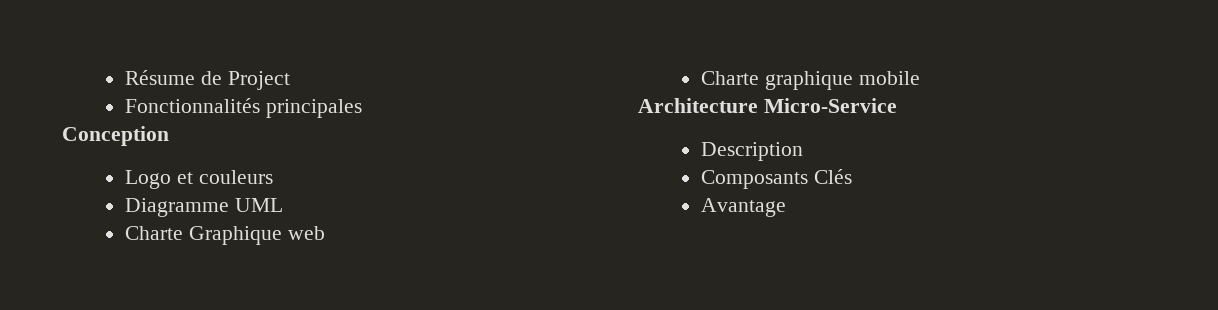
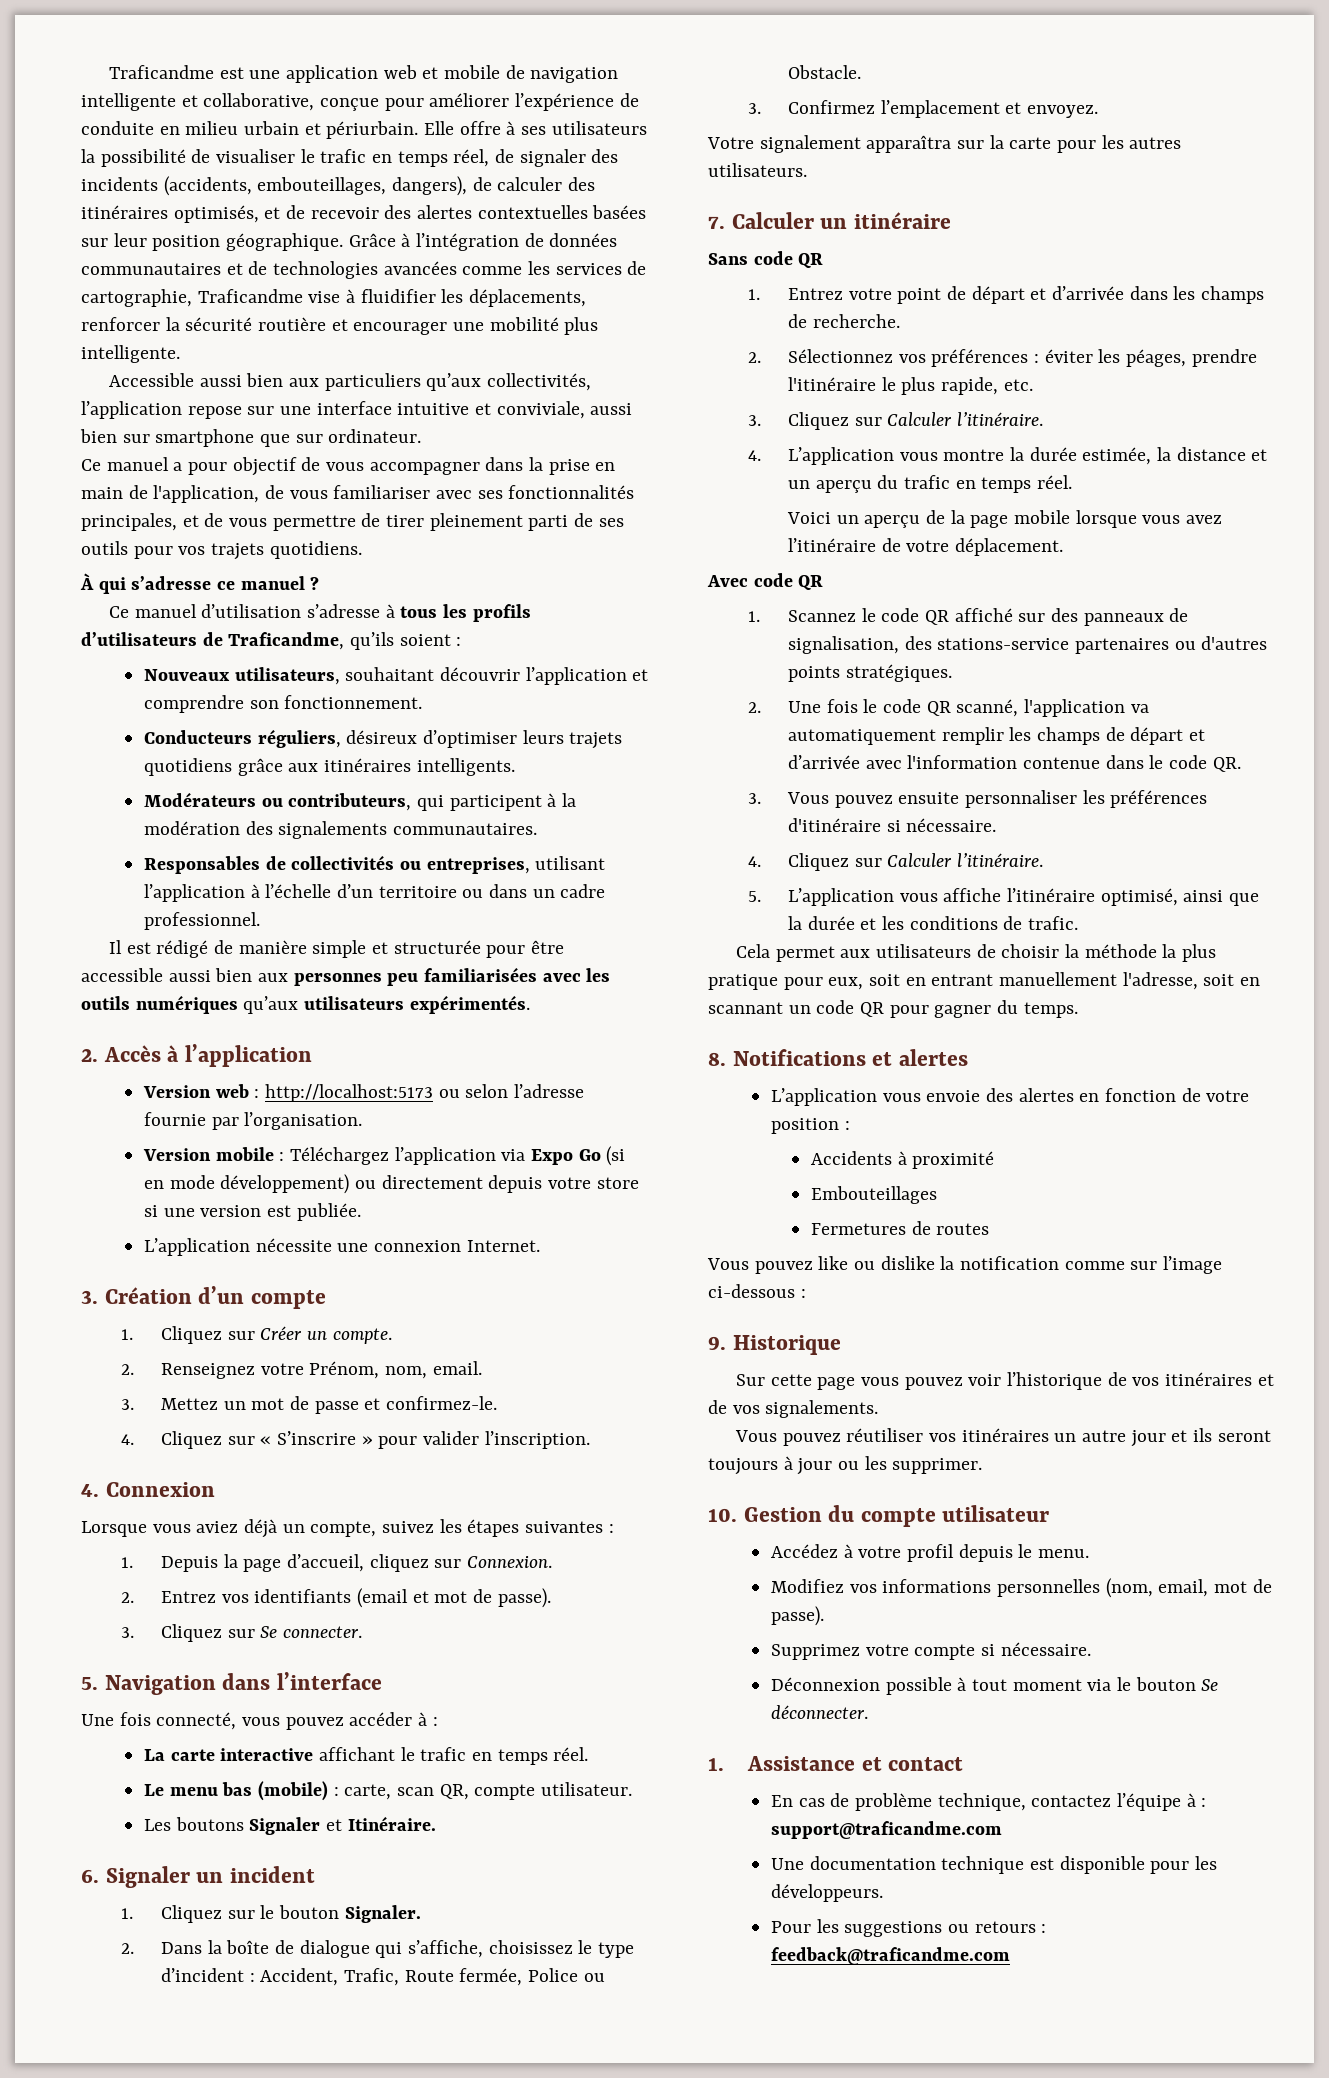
[125,70,291,90] [125,98,363,118] [62,126,169,146] [125,170,274,189] [125,198,284,217] [125,226,326,245] [701,71,921,90] [638,98,897,113] [701,142,804,161] [701,169,853,189] [701,198,787,217] Résume de Project // Fonctionnalités principales // Conception // Logo et couleurs // Diagramme UML // Charte Graphique web // Charte graphique mobile // Architecture Micro-Service // Description // Composants Clés // Avantage -> [109,65,619,83] [81,93,639,111] [81,121,647,139] [81,149,619,167] [81,176,596,196] [81,205,647,223] [81,233,618,251] [81,261,647,279] [81,289,587,307] [81,317,599,335] [81,345,180,363] [109,373,592,391] [81,401,633,419] [80,429,422,447] [81,457,616,476] [81,485,635,503] [81,513,624,531] [81,541,362,560] [80,573,320,594] [109,604,531,622] [81,632,462,650] [144,667,649,685] [144,695,423,713] [144,729,623,749] [144,758,515,776] [144,792,577,811] [144,821,538,839] [144,855,606,874] [144,884,606,902] [144,912,261,930] [109,940,565,958] [81,967,611,986] [81,995,530,1014] [81,1044,312,1067] [143,1084,585,1102] [144,1112,363,1130] [143,1146,626,1166] [144,1174,639,1194] [144,1203,361,1221] [144,1238,540,1256] [81,1286,326,1309] [121,1326,392,1344] [121,1361,482,1379] [121,1396,498,1414] [121,1431,590,1449] [81,1482,215,1497] [81,1519,614,1538] [121,1554,553,1572] [121,1588,551,1608] [121,1624,363,1642] [81,1672,382,1695] [81,1712,438,1730] [144,1747,589,1765] [144,1781,633,1801] [144,1816,436,1835] [81,1866,315,1888] [121,1905,421,1923] [121,1940,635,1958] [161,1968,605,1986] [788,65,862,79] [748,100,1099,118] [707,135,1182,153] [708,163,807,177] [708,212,951,229] [708,251,824,268] [748,286,1265,304] [788,314,900,328] [748,349,1257,367] [788,377,1033,395] [748,412,1044,430] [748,447,1268,465] [788,475,1073,493] [787,510,1223,528] [788,538,1064,556] [707,573,824,590] [748,608,1189,626] [788,636,1268,654] [788,664,952,682] [748,699,1149,717] [788,727,1206,745] [788,755,1241,772] [748,790,1208,808] [788,818,997,832] [748,853,1044,871] [748,888,1260,906] [788,916,1079,930] [736,944,1217,962] [708,972,1261,990] [708,1000,1078,1018] [708,1049,968,1066] [771,1088,1250,1106] [771,1118,850,1134] [811,1151,995,1169] [811,1186,938,1204] [811,1221,990,1235] [707,1256,1223,1274] [708,1284,806,1298] [708,1335,841,1355] [736,1372,1274,1390] [708,1400,879,1418] [735,1428,1271,1447] [708,1456,983,1475] [708,1505,1050,1527] [771,1544,1090,1562] [771,1578,1272,1598] [771,1606,825,1626] [771,1642,1091,1660] [771,1677,1219,1695] [771,1705,869,1719] [708,1756,964,1771] [771,1793,1207,1811] [771,1821,1003,1839] [771,1856,1218,1874] [771,1884,884,1902] [771,1919,1047,1937] [771,1947,1011,1965] Traficandme est une application web et mobile de navigation intelligente et collaborative, conçue pour améliorer l’expérience de conduite en milieu urbain et périurbain. Elle offre à ses utilisateurs la possibilité de visualiser le trafic en temps réel, de signaler des incidents (accidents, embouteillages, dangers), de calculer des itinéraires optimisés, et de recevoir des alertes contextuelles basées sur leur position géographique. Grâce à l’intégration de données communautaires et de technologies avancées comme les services de cartographie, Traficandme vise à fluidifier les déplacements, renforcer la sécurité routière et encourager une mobilité plus intelligente. // Accessible aussi bien aux particuliers qu’aux collectivités, l’application repose sur une interface intuitive et conviviale, aussi bien sur smartphone que sur ordinateur. // Ce manuel a pour objectif de vous accompagner dans la prise en main de l'application, de vous familiariser avec ses fonctionnalités principales, et de vous permettre de tirer pleinement parti de ses outils pour vos trajets quotidiens. // À qui s’adresse ce manuel ? // Ce manuel d’utilisation s’adresse à tous les profils d’utilisateurs de Traficandme, qu’ils soient : // Nouveaux utilisateurs, souhaitant découvrir l’application et comprendre son fonctionnement. // Conducteurs réguliers, désireux d’optimiser leurs trajets quotidiens grâce aux itinéraires intelligents. // Modérateurs ou contributeurs, qui participent à la modération des signalements communautaires. // Responsables de collectivités ou entreprises, utilisant l’application à l’échelle d’un territoire ou dans un cadre professionnel. // Il est rédigé de manière simple et structurée pour être accessible aussi bien aux personnes peu familiarisées avec les outils numériques qu’aux utilisateurs expérimentés. // 2. Accès à l’application // Version web : http://localhost:5173 ou selon l’adresse fournie par l’organisation. // Version mobile : Téléchargez l’application via Expo Go (si en mode développement) ou directement depuis votre store si une version est publiée. // L’application nécessite une connexion Internet. // 3. Création d’un compte // 1. Cliquez sur Créer un compte. // 2. Renseignez votre Prénom, nom, email. // 3. Mettez un mot de passe et confirmez-le. // 4. Cliquez sur « S’inscrire » pour valider l’inscription. // 4. Connexion // Lorsque vous aviez déjà un compte, suivez les étapes suivantes : // 1. Depuis la page d’accueil, cliquez sur Connexion. // 2. Entrez vos identifiants (email et mot de passe). // 3. Cliquez sur Se connecter. // 5. Navigation dans l’interface // Une fois connecté, vous pouvez accéder à : // La carte interactive affichant le trafic en temps réel. // Le menu bas (mobile) : carte, scan QR, compte utilisateur. // Les boutons Signaler et Itinéraire. // 6. Signaler un incident // 1. Cliquez sur le bouton Signaler. // 2. Dans la boîte de dialogue qui s’affiche, choisissez le type d’incident : Accident, Trafic, Route fermée, Police ou Obstacle. // 3. Confirmez l’emplacement et envoyez. // Votre signalement apparaîtra sur la carte pour les autres utilisateurs. // 7. Calculer un itinéraire // Sans code QR // 1. Entrez votre point de départ et d’arrivée dans les champs de recherche. // 2. Sélectionnez vos préférences : éviter les péages, prendre l'itinéraire le plus rapide, etc. // 3. Cliquez sur Calculer l’itinéraire. // 4. L’application vous montre la durée estimée, la distance et un aperçu du trafic en temps réel. // Voici un aperçu de la page mobile lorsque vous avez l’itinéraire de votre déplacement. // Avec code QR // 1. Scannez le code QR affiché sur des panneaux de signalisation, des stations-service partenaires ou d'autres points stratégiques. // 2. Une fois le code QR scanné, l'application va automatiquement remplir les champs de départ et d’arrivée avec l'information contenue dans le code QR. // 3. Vous pouvez ensuite personnaliser les préférences d'itinéraire si nécessaire. // 4. Cliquez sur Calculer l’itinéraire. // 5. L’application vous affiche l’itinéraire optimisé, ainsi que la durée et les conditions de trafic. // Cela permet aux utilisateurs de choisir la méthode la plus pratique pour eux, soit en entrant manuellement l'adresse, soit en scannant un code QR pour gagner du temps. // 8. Notifications et alertes // L’application vous envoie des alertes en fonction de votre position : // Accidents à proximité // Embouteillages // Fermetures de routes // Vous pouvez like ou dislike la notification comme sur l’image ci-dessous : // 9. Historique // Sur cette page vous pouvez voir l’historique de vos itinéraires et de vos signalements. // Vous pouvez réutiliser vos itinéraires un autre jour et ils seront toujours à jour ou les supprimer. // 10. Gestion du compte utilisateur // Accédez à votre profil depuis le menu. // Modifiez vos informations personnelles (nom, email, mot de passe). // Supprimez votre compte si nécessaire. // Déconnexion possible à tout moment via le bouton Se déconnecter. // 1. Assistance et contact // En cas de problème technique, contactez l’équipe à : support@traficandme.com // Une documentation technique est disponible pour les développeurs. // Pour les suggestions ou retours : feedback@traficandme.com

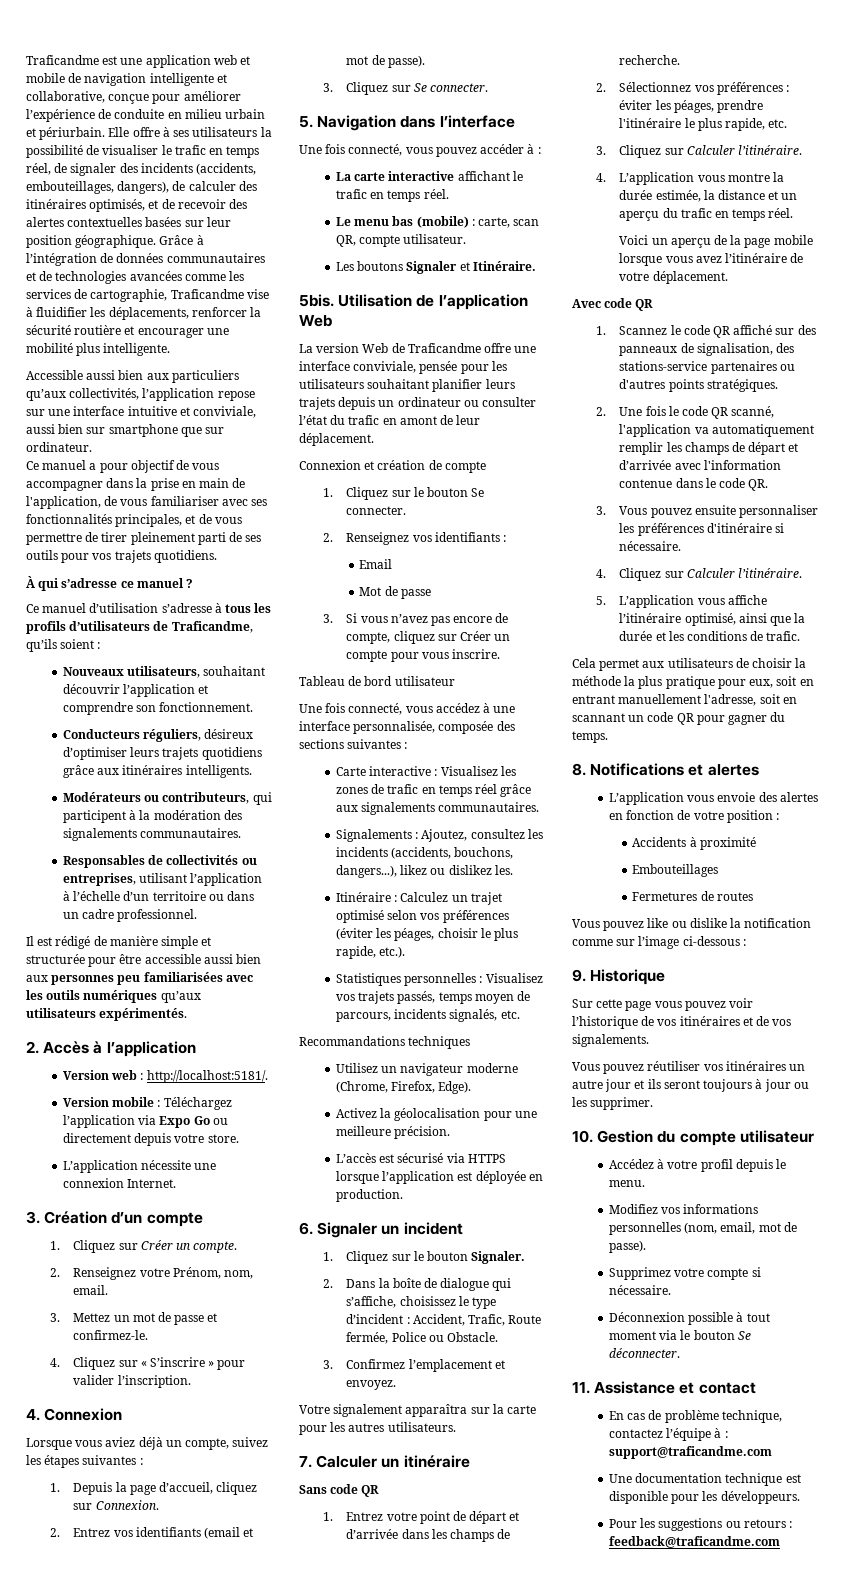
[265,1084,585,1102] [144,1112,363,1130] http://localhost:5173 ou selon l’adresse fournie par l’organisation. -> [146,1070,268,1083] http://localhost:5181/.
[606,1146,626,1166] [144,1174,639,1194] [144,1203,361,1221] (si en mode développement) ou directement depuis votre store si une version est publiée. -> [212,1118,228,1125] [62,1133,239,1146] ou directement depuis votre store.
(436, 1823) none -> [299,294,528,310] [299,315,332,327] [299,343,537,353] [299,361,507,374] [299,379,515,392] [299,397,537,410] [299,415,481,425] [299,433,374,446] [299,460,486,473] [322,487,485,500] [346,506,407,515] [322,532,506,545] [359,559,393,569] [359,586,431,599] [322,613,509,626] [346,631,511,644] [346,649,500,662] [299,676,455,686] [299,703,516,715] [299,721,515,734] [299,739,408,749] [335,766,516,776] [335,784,532,797] [335,802,540,815] [335,829,543,842] [335,847,514,859] [335,865,513,878] [335,892,502,905] [335,910,509,923] [335,928,519,941] [335,946,406,959] [335,973,543,986] [335,991,531,1004] [335,1009,520,1022] [299,1036,471,1049] [335,1063,518,1076] [335,1081,472,1094] [335,1108,537,1121] [335,1126,451,1139] [335,1153,506,1163] [335,1171,543,1184] [335,1189,403,1202] // 5bis. Utilisation de l’application Web // La version Web de Traficandme offre une interface conviviale, pensée pour les utilisateurs souhaitant planifier leurs trajets depuis un ordinateur ou consulter l’état du trafic en amont de leur déplacement. // Connexion et création de compte // 1. Cliquez sur le bouton Se connecter. // 2. Renseignez vos identifiants : // Email // Mot de passe // 3. Si vous n’avez pas encore de compte, cliquez sur Créer un compte pour vous inscrire. // Tableau de bord utilisateur // Une fois connecté, vous accédez à une interface personnalisée, composée des sections suivantes : // Carte interactive : Visualisez les zones de trafic en temps réel grâce aux signalements communautaires. // Signalements : Ajoutez, consultez les incidents (accidents, bouchons, dangers...), likez ou dislikez les. // Itinéraire : Calculez un trajet optimisé selon vos préférences (éviter les péages, choisir le plus rapide, etc.). // Statistiques personnelles : Visualisez vos trajets passés, temps moyen de parcours, incidents signalés, etc. // Recommandations techniques // Utilisez un navigateur moderne (Chrome, Firefox, Edge). // Activez la géolocalisation pour une meilleure précision. // L’accès est sécurisé via HTTPS lorsque l’application est déployée en production.
[708,1758,724,1771] 1. -> [572,1382,590,1394] 11.

